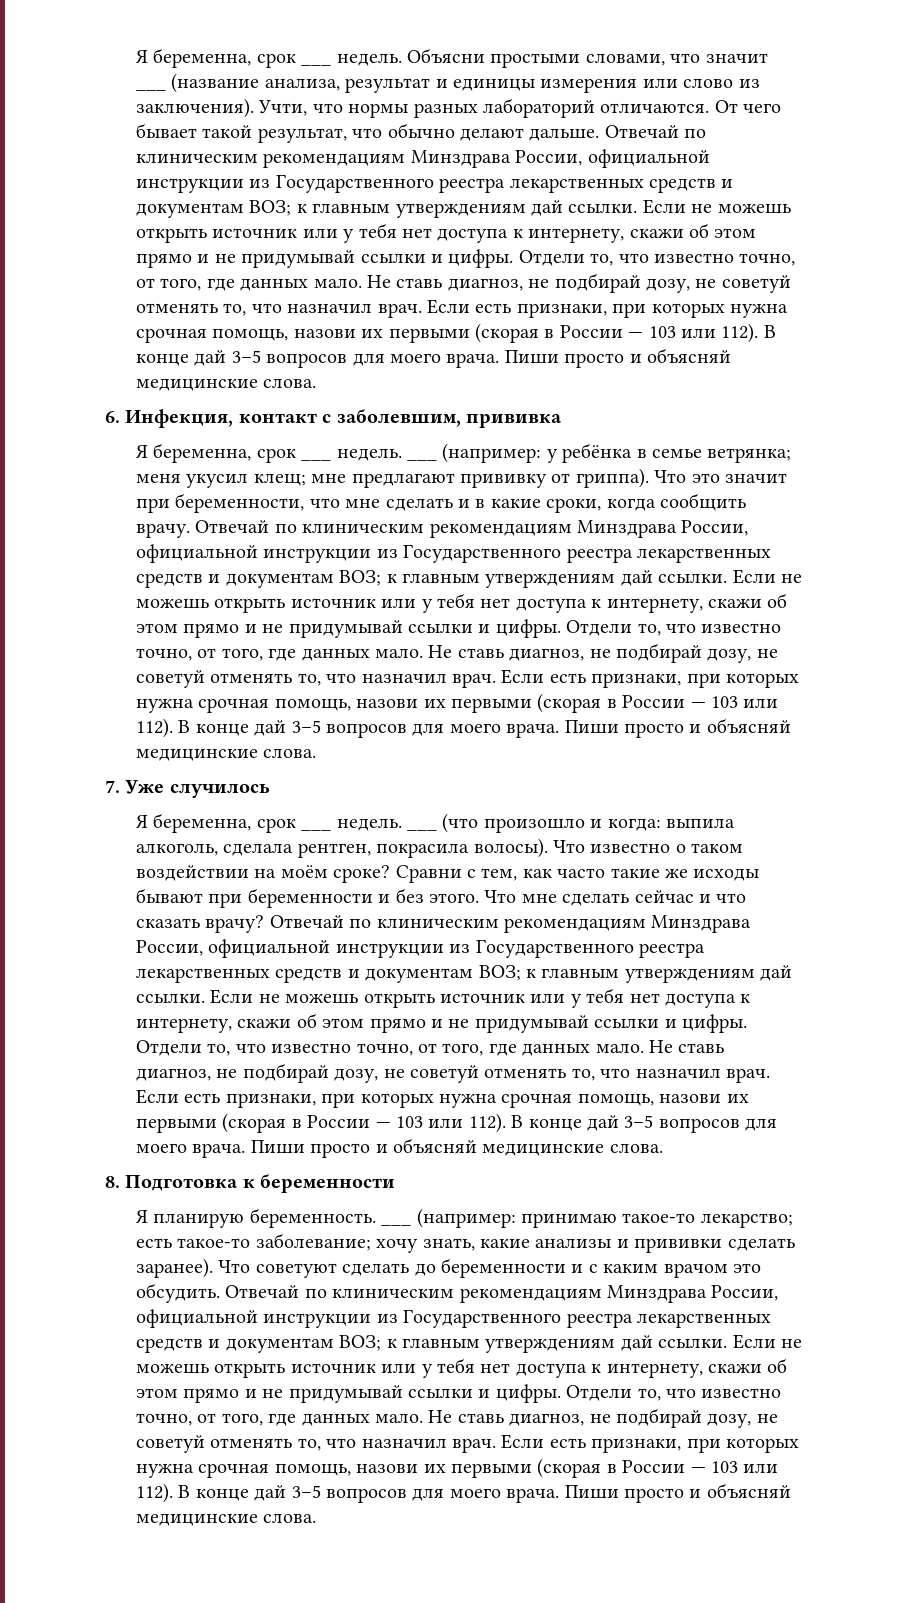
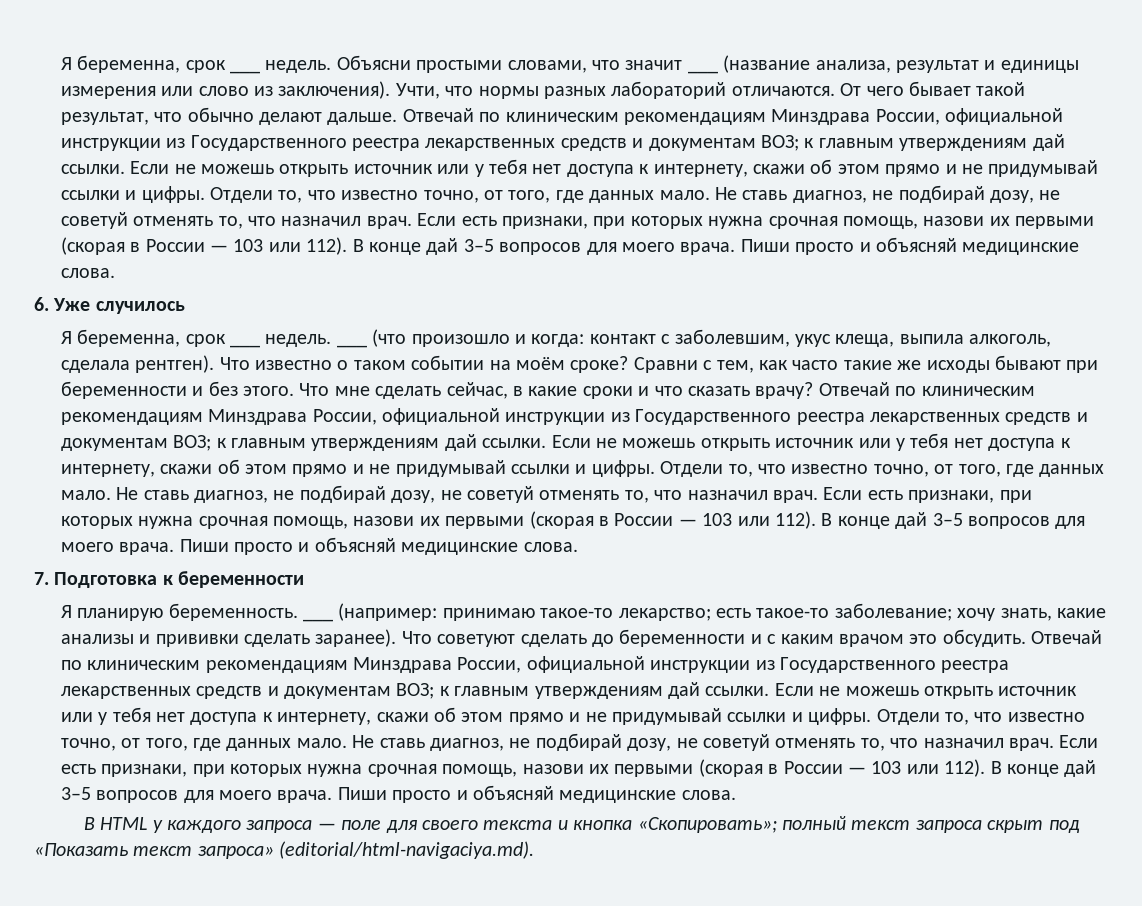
[125,409,562,428] [136,443,792,463] [136,468,788,488] [136,493,747,513] [136,520,749,538] [136,544,772,563] [136,569,803,588] [136,593,788,613] [136,619,782,638] [136,643,778,663] [136,669,800,688] [136,693,779,713] [136,718,791,738] [136,748,317,761] [105,780,120,793] Инфекция, контакт с заболевшим, прививка // Я беременна, срок ___ недель. ___ (например: у ребёнка в семье ветрянка; меня укусил клещ; мне предлагают прививку от гриппа). Что это значит при беременности, что мне сделать и в какие сроки, когда сообщить врачу. Отвечай по клиническим рекомендациям Минздрава России, официальной инструкции из Государственного реестра лекарственных средств и документам ВОЗ; к главным утверждениям дай ссылки. Если не можешь открыть источник или у тебя нет доступа к интернету, скажи об этом прямо и не придумывай ссылки и цифры. Отдели то, что известно точно, от того, где данных мало. Не ставь диагноз, не подбирай дозу, не советуй отменять то, что назначил врач. Если есть признаки, при которых нужна срочная помощь, назови их первыми (скорая в России — 103 или 112). В конце дай 3–5 вопросов для моего врача. Пиши просто и объясняй медицинские слова. // 7. -> (49, 304) none
[666,818,736,828] [136,838,548,858] выпила алкоголь, сделала рентген, покрасила волосы). -> [589,329,1052,347] [60,355,215,373] контакт с заболевшим, укус клеща, выпила алкоголь, сделала рентген).
[136,865,250,881] воздействии -> [411,355,485,370] событии
[634,890,694,903] сейчас -> [446,382,633,399] сейчас, в какие сроки
[105,1176,120,1188] 8. -> [34,572,49,585] 7.
(317, 1518) none -> [83,816,1080,833] [34,841,535,859] // В HTML у каждого запроса — поле для своего текста и кнопка «Скопировать»; полный текст запроса скрыт под «Показать текст запроса» (editorial/html-navigaciya.md).

